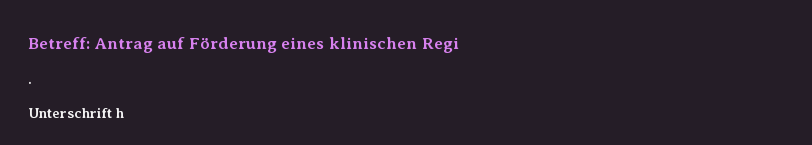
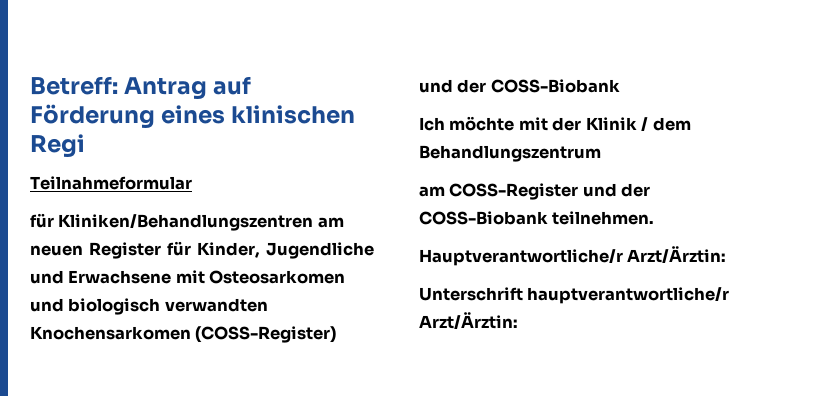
[28,81,32,84] . -> [30,176,192,190] [30,213,344,231] [30,241,374,259] [30,270,346,284] [30,298,268,315] [30,326,337,343] [419,79,620,93] [419,116,691,131] [419,145,601,162] [419,183,651,200] [419,211,655,225] [419,246,727,266] Teilnahmeformular // für Kliniken/Behandlungszentren am neuen Register für Kinder, Jugendliche und Erwachsene mit Osteosarkomen und biologisch verwandten Knochensarkomen (COSS-Register) und der COSS-Biobank // Ich möchte mit der Klinik / dem Behandlungszentrum // am COSS-Register und der COSS-Biobank teilnehmen. // Hauptverantwortliche/r Arzt/Ärztin:
[116,108,124,118] h -> [527,287,730,304] [419,312,518,329] hauptverantwortliche/r Arzt/Ärztin:

